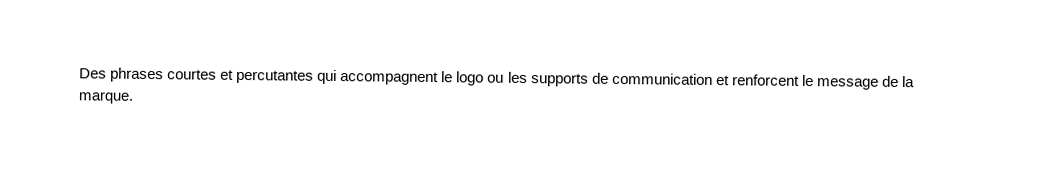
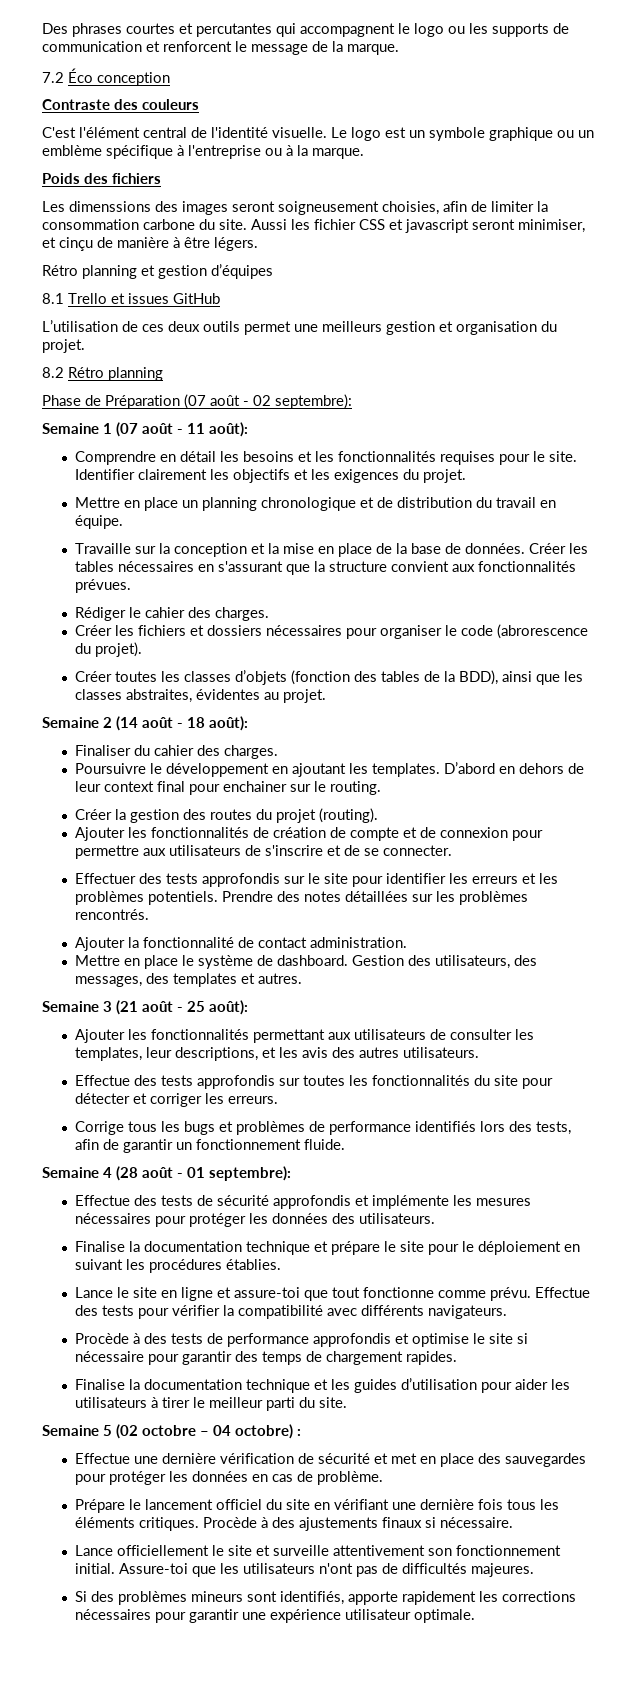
(134, 97) none -> [42,68,170,86] [42,99,199,110] [42,127,594,141] [42,145,364,159] [42,173,161,184] [42,201,548,215] [42,219,585,233] [42,237,258,251] [42,264,273,279] [42,293,220,304] [42,320,557,335] [42,339,85,353] [42,367,163,381] [42,394,352,409] [42,422,248,437] [74,451,577,465] [74,469,466,483] [74,497,556,511] [74,515,123,529] [74,543,588,557] [74,561,576,575] [74,579,131,593] [74,607,269,621] [74,624,588,639] [74,642,142,657] [74,670,583,685] [74,689,326,703] [42,716,248,731] [74,745,278,759] [74,762,584,777] [74,781,381,795] [74,808,378,823] [74,827,543,841] [74,845,452,859] [74,873,558,887] [74,891,528,905] [74,909,149,920] [74,937,407,951] [74,955,537,969] [74,973,302,987] [42,1000,248,1015] [74,1029,534,1043] [74,1047,479,1061] [74,1075,553,1089] [74,1093,278,1107] [74,1121,571,1135] [74,1139,345,1153] [42,1166,291,1181] [74,1195,531,1209] [74,1213,435,1227] [74,1241,580,1255] [74,1259,281,1273] [74,1287,590,1301] [74,1305,507,1319] [74,1333,528,1347] [74,1351,457,1365] [74,1378,570,1393] [74,1397,347,1411] [42,1424,301,1439] [74,1453,586,1467] [74,1471,383,1485] [74,1499,559,1513] [74,1517,513,1531] [74,1545,561,1556] [74,1563,534,1577] [74,1591,576,1605] [74,1609,475,1623] // 7.2 Éco conception // Contraste des couleurs // C'est l'élément central de l'identité visuelle. Le logo est un symbole graphique ou un emblème spécifique à l'entreprise ou à la marque. // Poids des fichiers // Les dimenssions des images seront soigneusement choisies, afin de limiter la consommation carbone du site. Aussi les fichier CSS et javascript seront minimiser, et cinçu de manière à être légers. // Rétro planning et gestion d’équipes // 8.1 Trello et issues GitHub // L’utilisation de ces deux outils permet une meilleurs gestion et organisation du projet. // 8.2 Rétro planning // Phase de Préparation (07 août - 02 septembre): // Semaine 1 (07 août - 11 août): // Comprendre en détail les besoins et les fonctionnalités requises pour le site. Identifier clairement les objectifs et les exigences du projet. // Mettre en place un planning chronologique et de distribution du travail en équipe. // Travaille sur la conception et la mise en place de la base de données. Créer les tables nécessaires en s'assurant que la structure convient aux fonctionnalités prévues. // Rédiger le cahier des charges. // Créer les fichiers et dossiers nécessaires pour organiser le code (abrorescence du projet). // Créer toutes les classes d’objets (fonction des tables de la BDD), ainsi que les classes abstraites, évidentes au projet. // Semaine 2 (14 août - 18 août): // Finaliser du cahier des charges. // Poursuivre le développement en ajoutant les templates. D’abord en dehors de leur context final pour enchainer sur le routing. // Créer la gestion des routes du projet (routing). // Ajouter les fonctionnalités de création de compte et de connexion pour permettre aux utilisateurs de s'inscrire et de se connecter. // Effectuer des tests approfondis sur le site pour identifier les erreurs et les problèmes potentiels. Prendre des notes détaillées sur les problèmes rencontrés. // Ajouter la fonctionnalité de contact administration. // Mettre en place le système de dashboard. Gestion des utilisateurs, des messages, des templates et autres. // Semaine 3 (21 août - 25 août): // Ajouter les fonctionnalités permettant aux utilisateurs de consulter les templates, leur descriptions, et les avis des autres utilisateurs. // Effectue des tests approfondis sur toutes les fonctionnalités du site pour détecter et corriger les erreurs. // Corrige tous les bugs et problèmes de performance identifiés lors des tests, afin de garantir un fonctionnement fluide. // Semaine 4 (28 août - 01 septembre): // Effectue des tests de sécurité approfondis et implémente les mesures nécessaires pour protéger les données des utilisateurs. // Finalise la documentation technique et prépare le site pour le déploiement en suivant les procédures établies. // Lance le site en ligne et assure-toi que tout fonctionne comme prévu. Effectue des tests pour vérifier la compatibilité avec différents navigateurs. // Procède à des tests de performance approfondis et optimise le site si nécessaire pour garantir des temps de chargement rapides. // Finalise la documentation technique et les guides d’utilisation pour aider les utilisateurs à tirer le meilleur parti du site. // Semaine 5 (02 octobre – 04 octobre) : // Effectue une dernière vérification de sécurité et met en place des sauvegardes pour protéger les données en cas de problème. // Prépare le lancement officiel du site en vérifiant une dernière fois tous les éléments critiques. Procède à des ajustements finaux si nécessaire. // Lance officiellement le site et surveille attentivement son fonctionnement initial. Assure-toi que les utilisateurs n'ont pas de difficultés majeures. // Si des problèmes mineurs sont identifiés, apporte rapidement les corrections nécessaires pour garantir une expérience utilisateur optimale.

